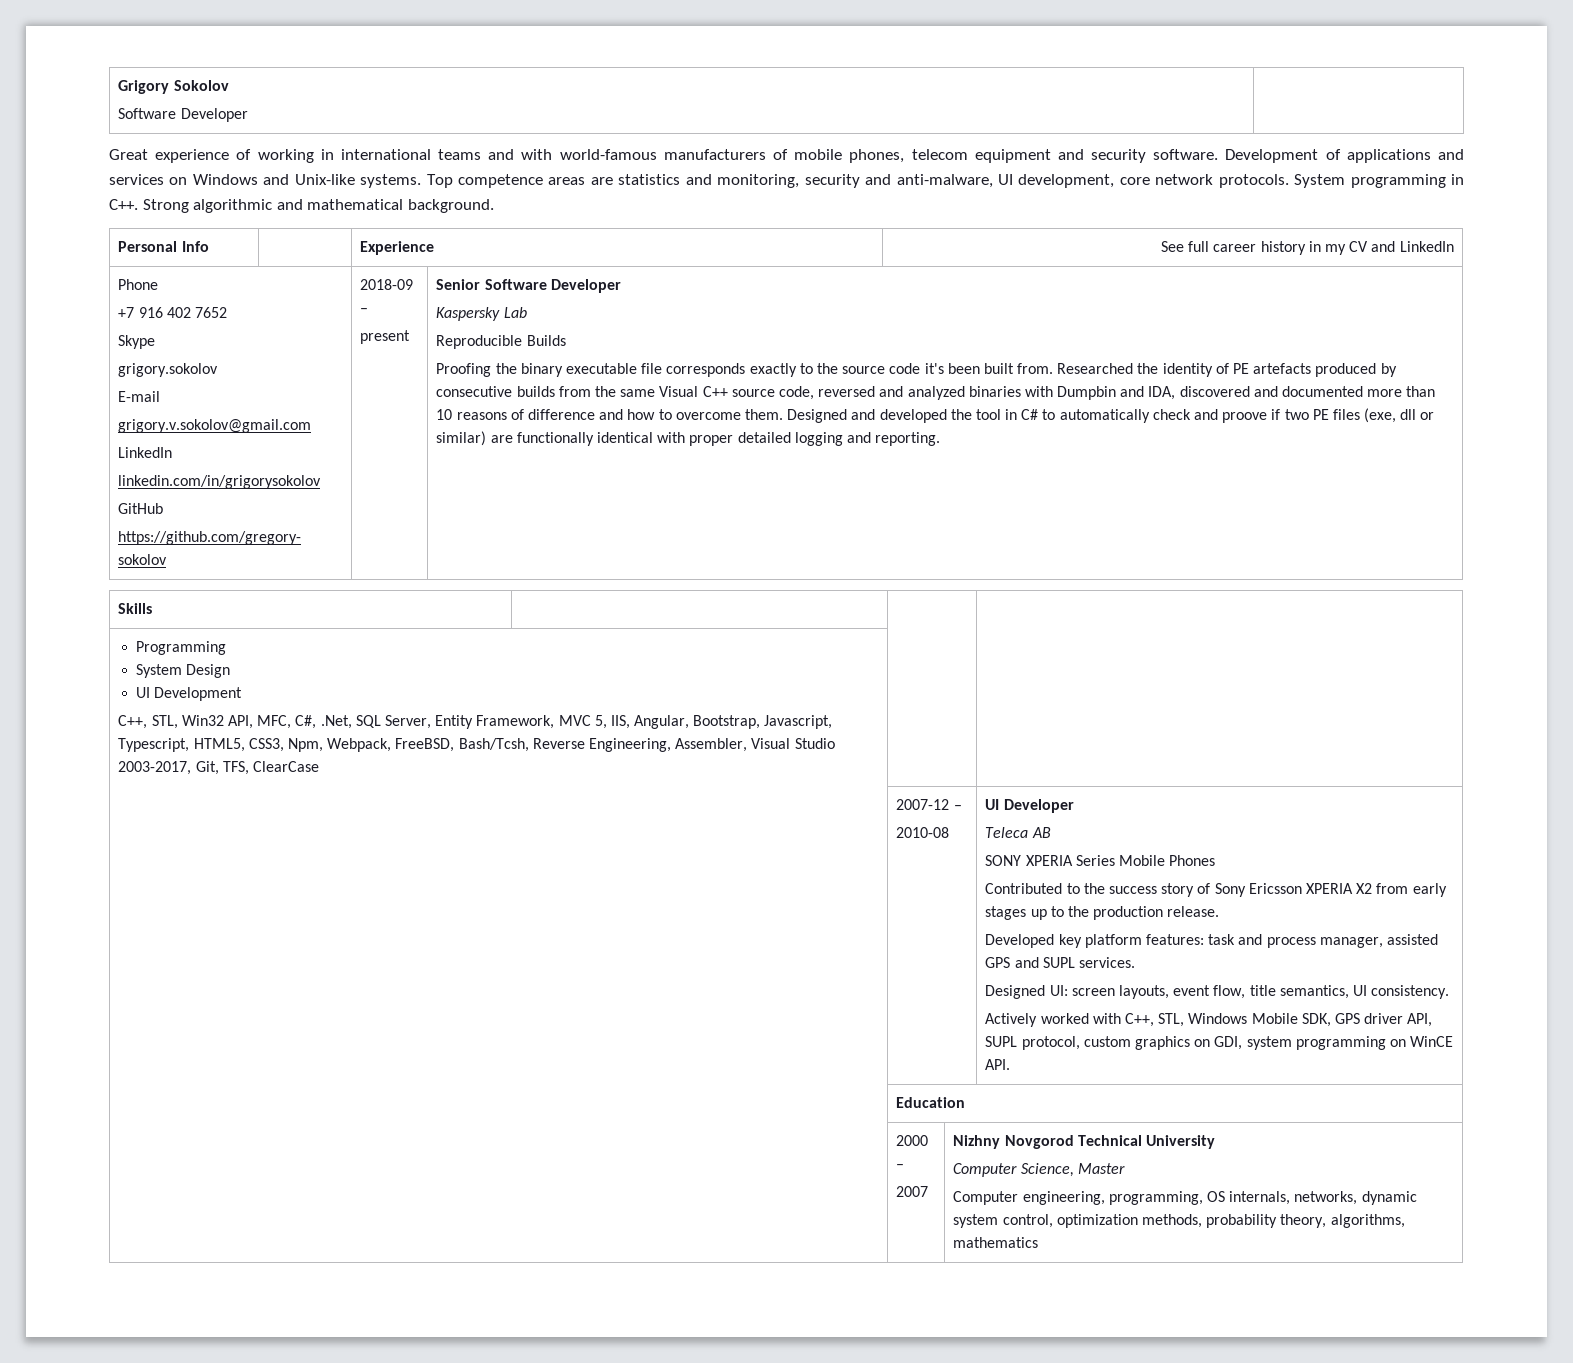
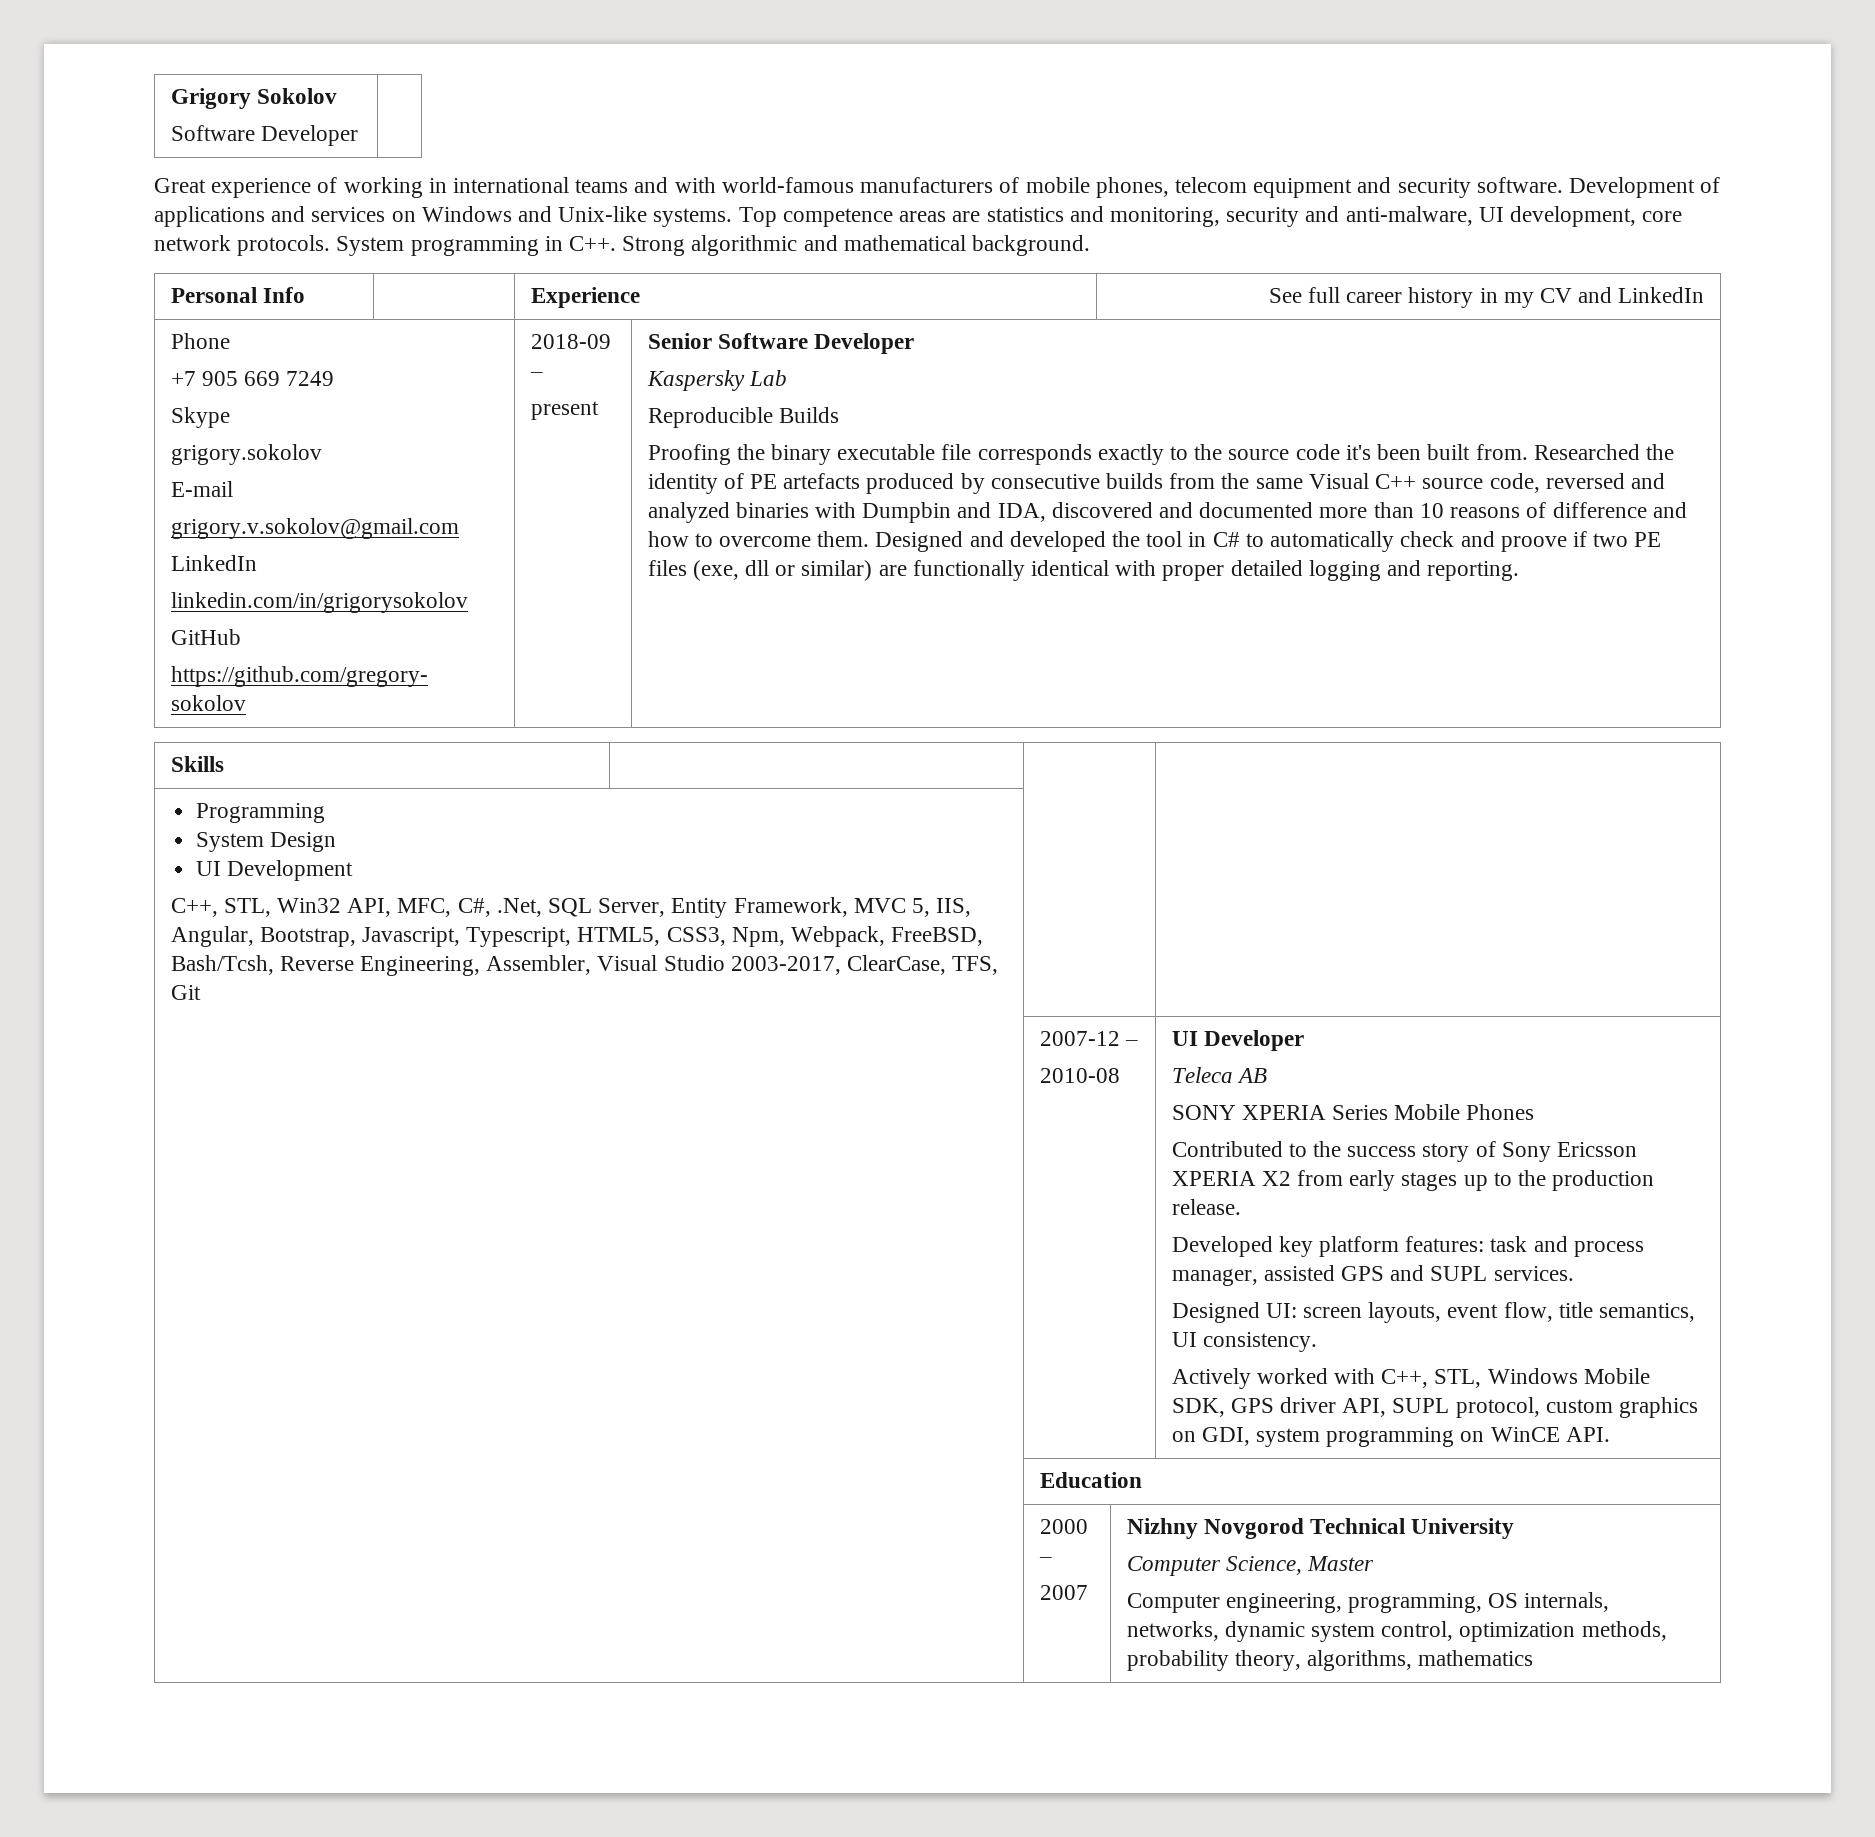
[138,307,228,318] 916 402 7652 -> [201,371,335,386] 905 669 7249
[195,761,320,775] Git, TFS, ClearCase -> [847,955,999,975] [170,985,201,1000] ClearCase, TFS, Git

